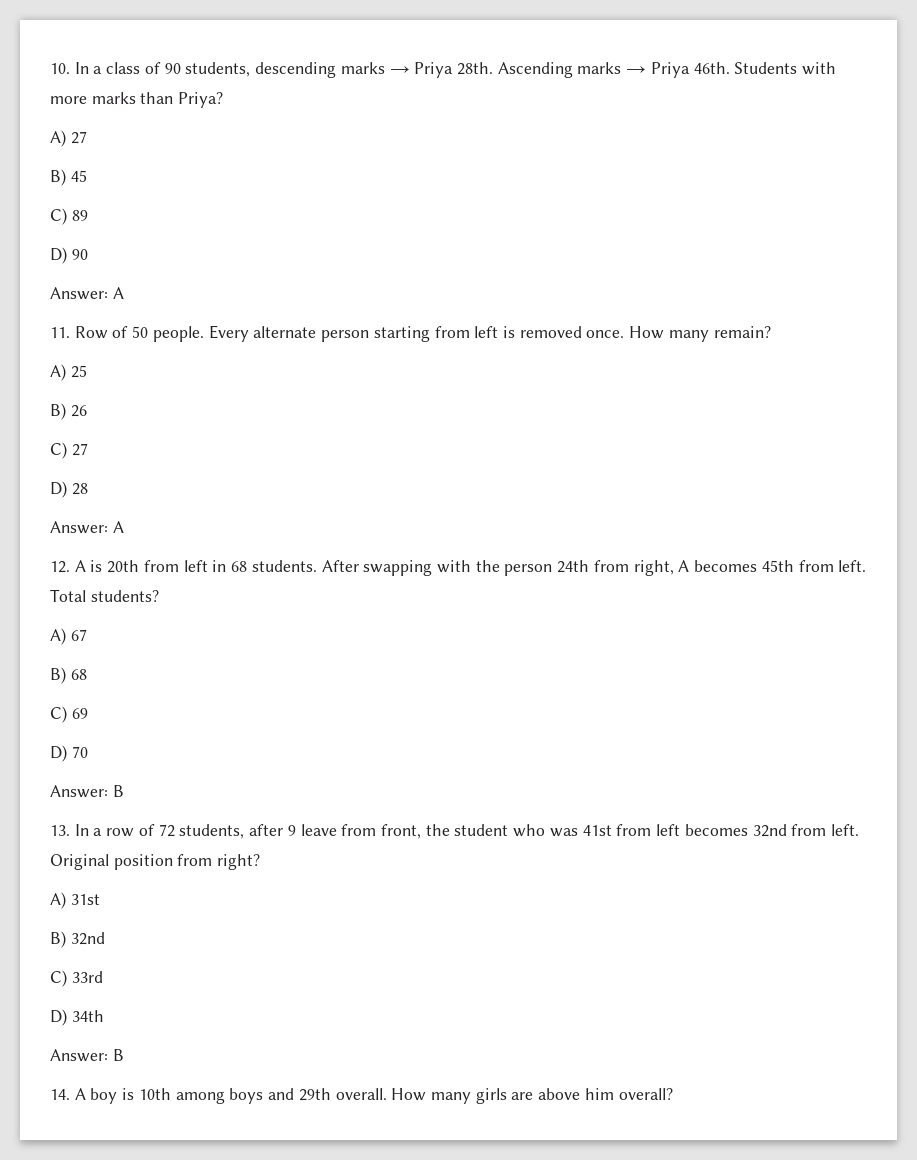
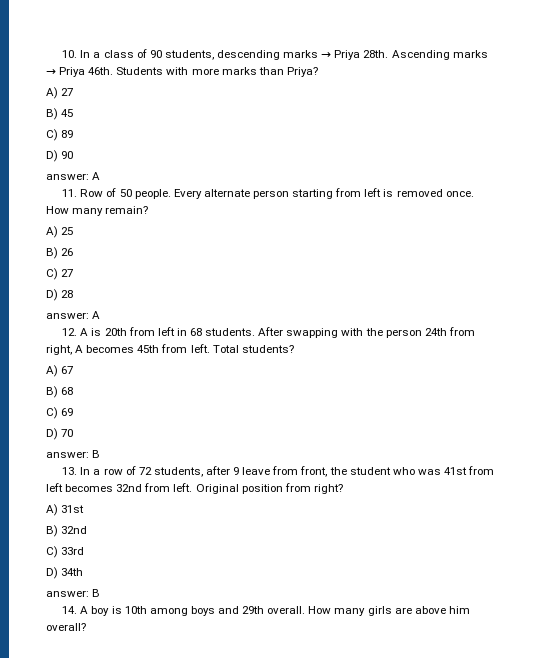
[50,287,108,300] Answer: -> [46,173,89,180] answer:
[50,521,108,534] Answer: -> [46,312,89,319] answer:
[50,785,108,798] Answer: -> [46,451,89,458] answer:
[50,1049,108,1062] Answer: -> [46,590,89,597] answer:

